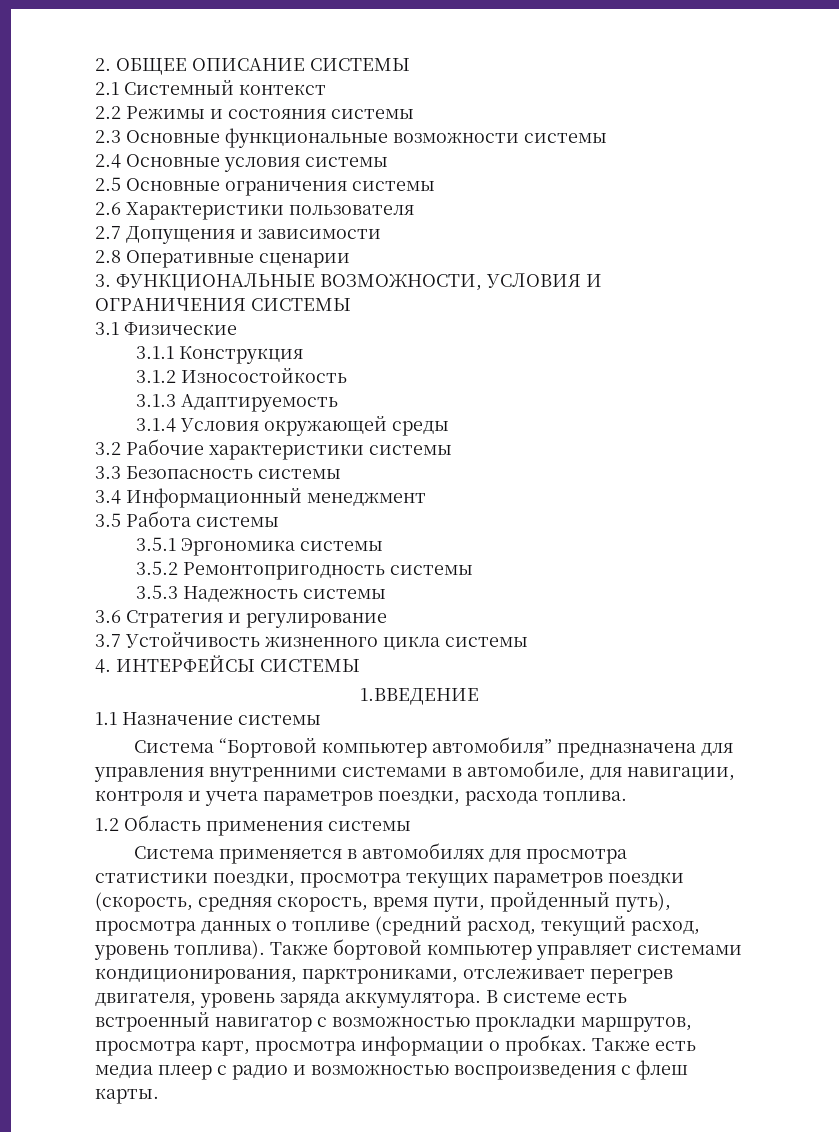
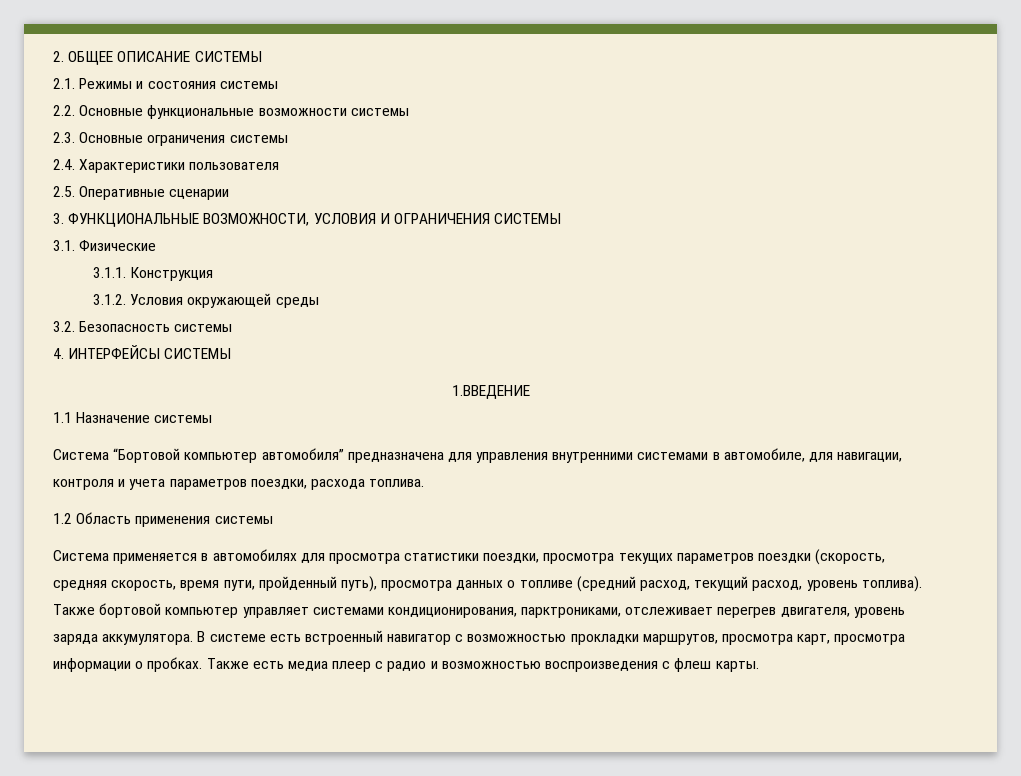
[95,80,326,95] [95,106,121,119] 2.1 Системный контекст // 2.2 -> [53,78,75,89] 2.1.
[95,130,121,143] 2.3 -> [53,105,75,116] 2.2.
[95,154,388,172] [95,177,121,191] 2.4 Основные условия системы // 2.5 -> [53,132,75,143] 2.3.
[95,202,121,215] 2.6 -> [53,159,75,170] 2.4.
[95,226,381,244] [95,250,121,263] 2.7 Допущения и зависимости // 2.8 -> [53,186,75,197] 2.5.
[95,322,119,335] 3.1 -> [53,240,75,251] 3.1.
[136,346,175,359] 3.1.1 -> [93,267,127,278] 3.1.1.
[136,368,348,383] [136,394,339,412] [136,416,450,436] [95,439,452,460] [95,466,341,479] [95,488,426,508] [95,511,279,527] [136,537,384,556] [136,561,474,580] [136,585,387,602] [95,610,387,628] [95,632,440,650] 3.1.2 Износостойкость // 3.1.3 Адаптируемость // 3.1.4 Условия окружающей среды // 3.2 Рабочие характеристики системы // 3.3 Безопасность системы // 3.4 Информационный менеджмент // 3.5 Работа системы // 3.5.1 Эргономика системы // 3.5.2 Ремонтопригодность системы // 3.5.3 Надежность системы // 3.6 Стратегия и регулирование // 3.7 Устойчивость жизненного цикла -> [93,293,319,308] [53,321,171,332] 3.1.2. Условия окружающей среды // 3.2. Безопасность

